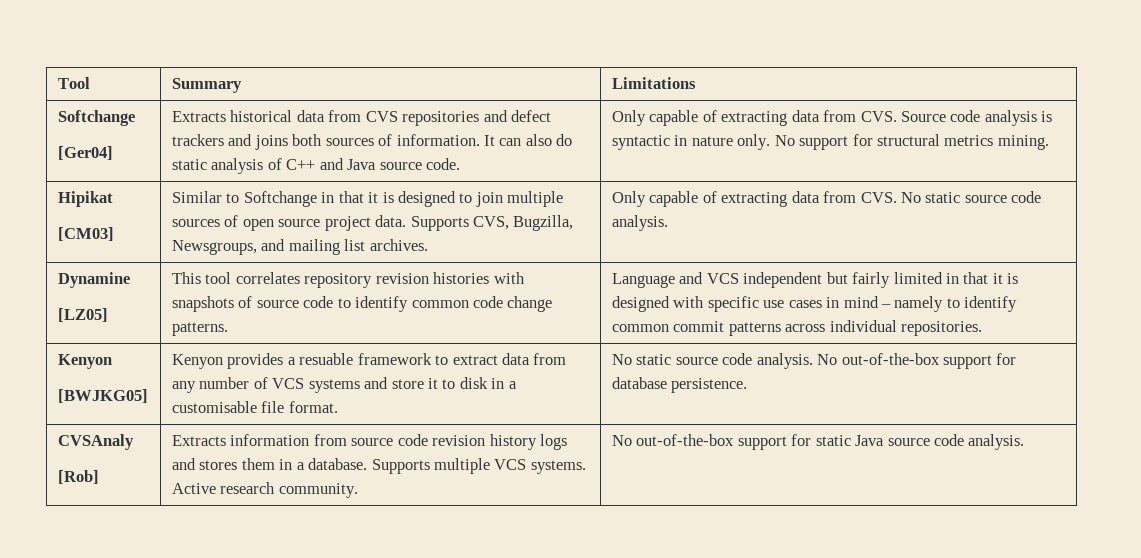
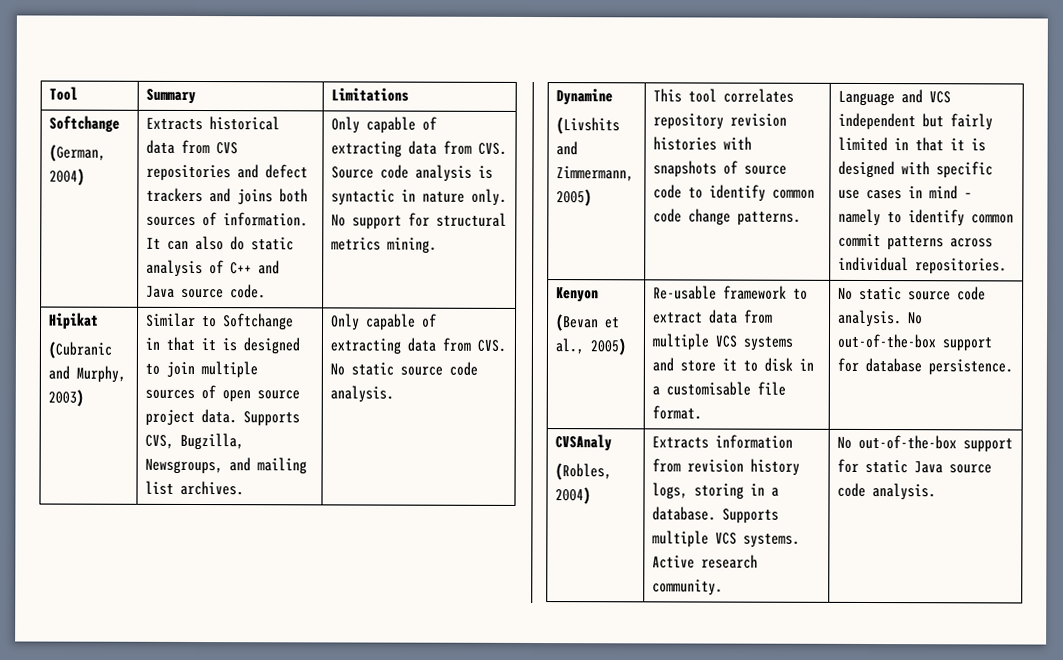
[57,146,113,160] [Ger04] -> [49,144,107,162] [49,168,86,186] (German, 2004)
[57,227,114,241] [CM03] -> [48,341,113,359] [48,365,127,383] [48,389,85,407] (Cubranic and Murphy, 2003)
[57,308,108,322] [LZ05] -> [556,117,621,135] [556,141,579,156] [556,166,635,182] [556,189,593,207] (Livshits and Zimmermann, 2005)
[57,389,148,403] [171,353,354,369] [BWJKG05] | Kenyon provides a resuable -> [555,314,621,332] [555,338,627,356] [653,285,718,300] (Bevan et al., 2005) | Re-usable
[171,377,268,393] any number of -> [652,333,710,351] multiple
[57,470,99,484] [Rob] -> [555,463,613,481] [555,487,592,505] (Robles, 2004)
[351,434,568,450] [171,458,275,470] source code revision history logs and stores them -> [687,458,801,476] [652,482,745,500] revision history logs, storing

